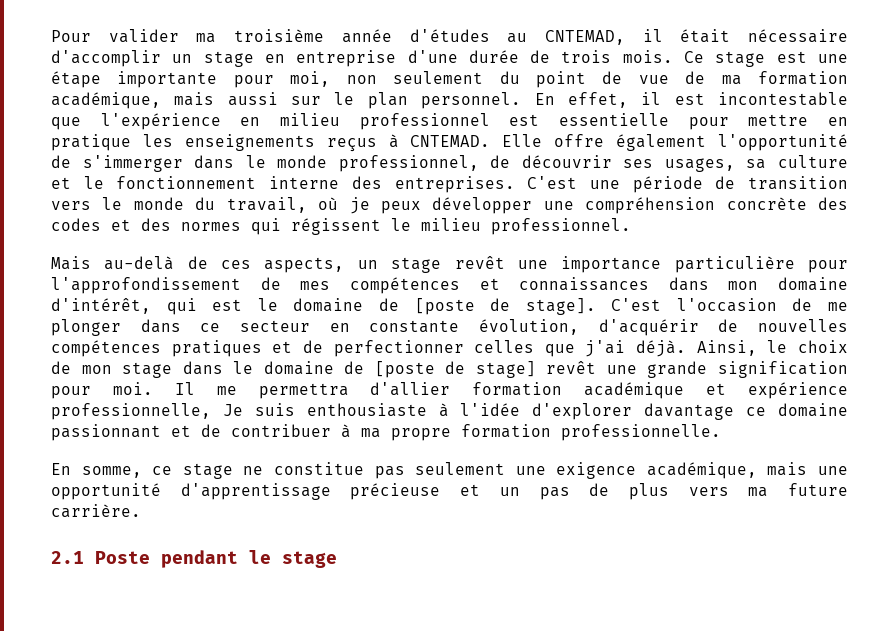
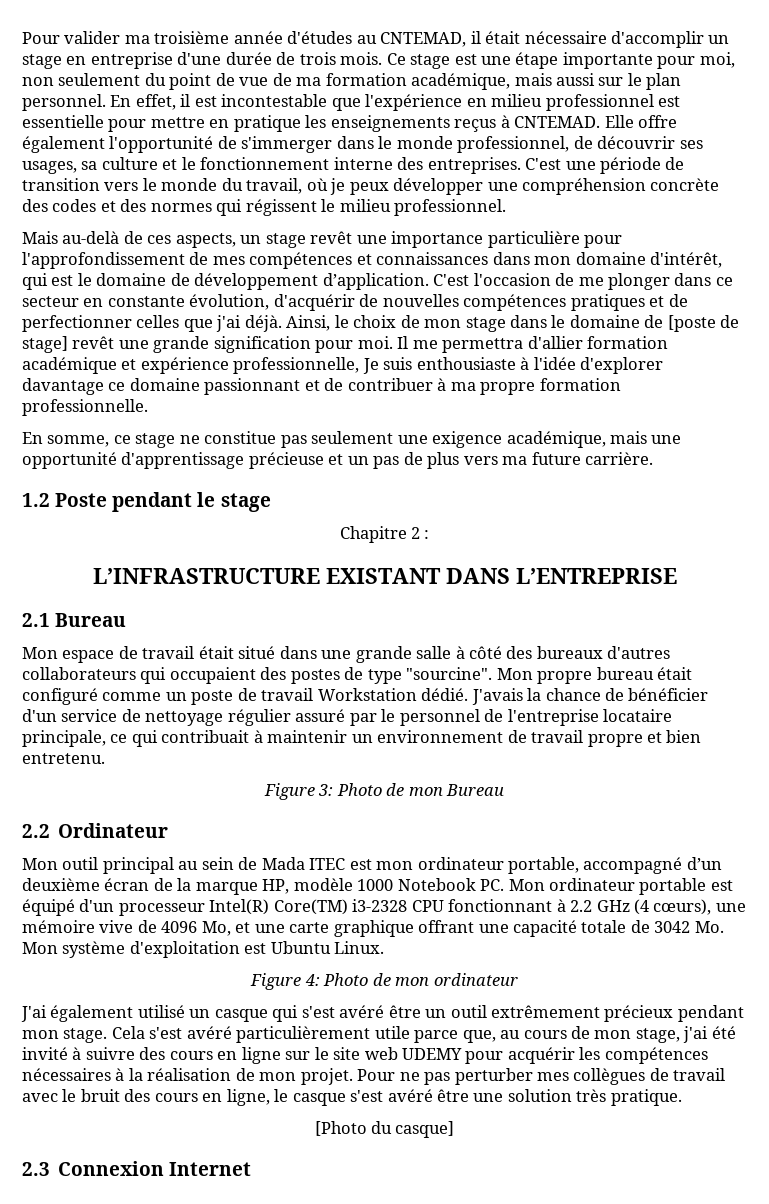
[414,298,596,315] [poste de stage]. -> [194,273,429,290] développement d’application.
[51,551,84,564] 2.1 -> [22,493,50,507] 1.2
(337, 559) none -> [339,526,430,543] [92,568,677,584] [22,613,127,627] [22,646,671,663] [22,667,693,684] [22,688,709,705] [22,709,673,726] [22,730,702,747] [22,753,105,764] [263,783,505,800] [22,823,169,838] [22,857,722,874] [22,878,733,895] [22,899,746,916] [22,920,724,937] [22,941,385,958] [250,973,518,990] [21,1005,744,1022] [22,1026,736,1043] [22,1047,708,1064] [22,1068,726,1085] [22,1089,682,1106] [314,1121,455,1138] [22,1161,252,1176] // Chapitre 2 : // L’INFRASTRUCTURE EXISTANT DANS L’ENTREPRISE // 2.1 Bureau // Mon espace de travail était situé dans une grande salle à côté des bureaux d'autres collaborateurs qui occupaient des postes de type "sourcine". Mon propre bureau était configuré comme un poste de travail Workstation dédié. J'avais la chance de bénéficier d'un service de nettoyage régulier assuré par le personnel de l'entreprise locataire principale, ce qui contribuait à maintenir un environnement de travail propre et bien entretenu. // Figure 3: Photo de mon Bureau // 2.2 Ordinateur // Mon outil principal au sein de Mada ITEC est mon ordinateur portable, accompagné d’un deuxième écran de la marque HP, modèle 1000 Notebook PC. Mon ordinateur portable est équipé d'un processeur Intel(R) Core(TM) i3-2328 CPU fonctionnant à 2.2 GHz (4 cœurs), une mémoire vive de 4096 Mo, et une carte graphique offrant une capacité totale de 3042 Mo. Mon système d'exploitation est Ubuntu Linux. // Figure 4: Photo de mon ordinateur // J'ai également utilisé un casque qui s'est avéré être un outil extrêmement précieux pendant mon stage. Cela s'est avéré particulièrement utile parce que, au cours de mon stage, j'ai été invité à suivre des cours en ligne sur le site web UDEMY pour acquérir les compétences nécessaires à la réalisation de mon projet. Pour ne pas perturber mes collègues de travail avec le bruit des cours en ligne, le casque s'est avéré être une solution très pratique. // [Photo du casque] // 2.3 Connexion Internet

